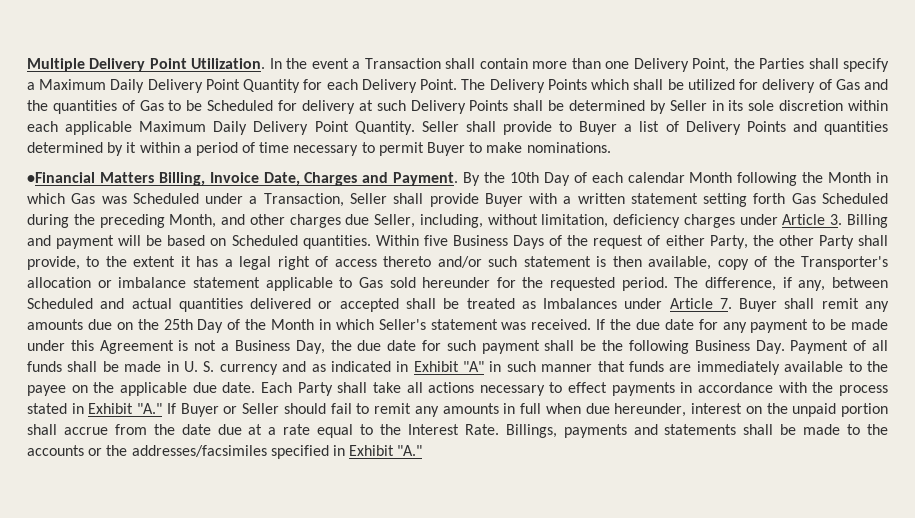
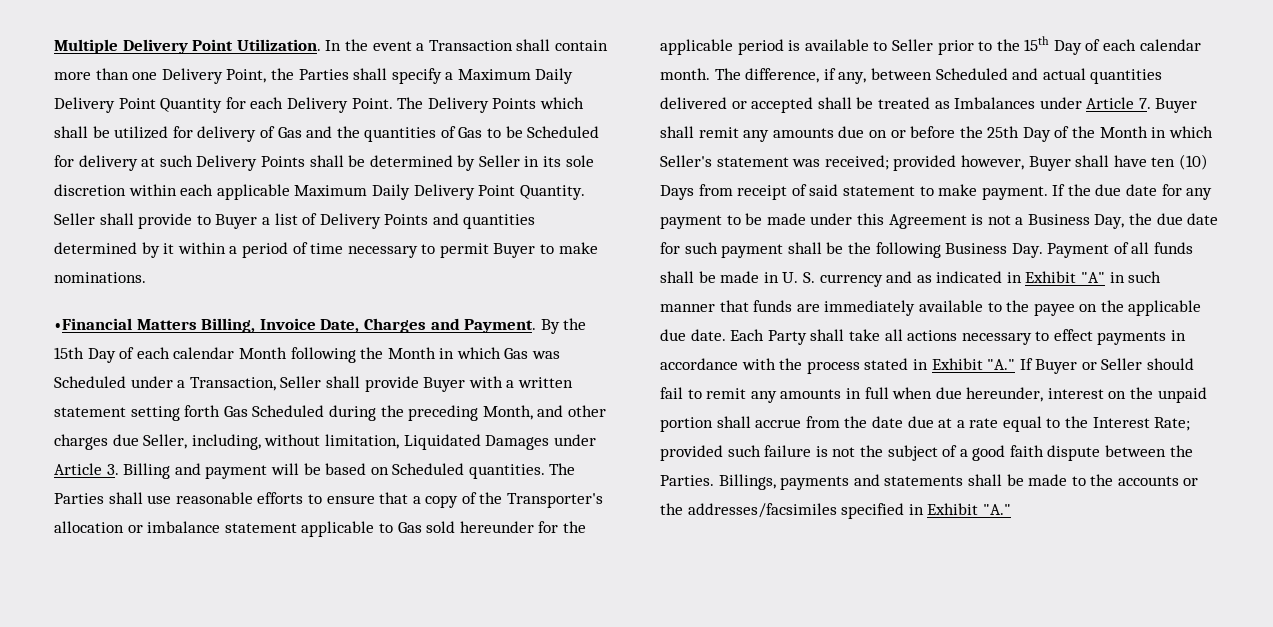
[509,172,539,183] 10th -> [54,347,84,359] 15th
[613,214,735,228] deficiency charges -> [403,434,550,450] Liquidated Damages
[375,235,888,249] [27,256,712,270] Within five Business Days of the request of either Party, the other Party shall provide, to the extent it has a legal right of access thereto and/or such statement is then available, -> [549,463,576,475] [54,492,421,504] The Parties shall use reasonable efforts to ensure that a
[550,277,668,291] requested period. -> [660,36,1201,55] [660,68,710,80] applicable period is available to Seller prior to the 15th Day of each calendar month.
(133, 326) none -> [890,126,956,138] or before
[531,319,592,330] received. -> [824,154,1208,171] [660,184,1048,200] received; provided however, Buyer shall have ten (10) Days from receipt of said statement to make payment.
[464,424,499,435] Rate. -> [1154,417,1191,431] [660,445,1193,461] [660,475,714,486] Rate; provided such failure is not the subject of a good faith dispute between the Parties.

